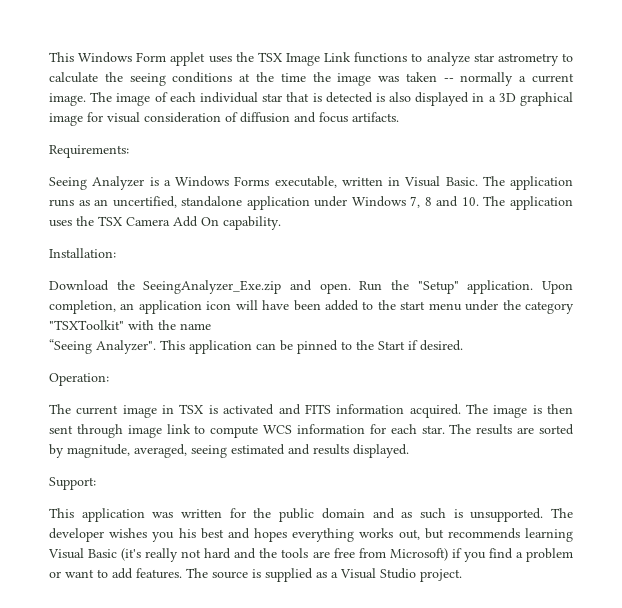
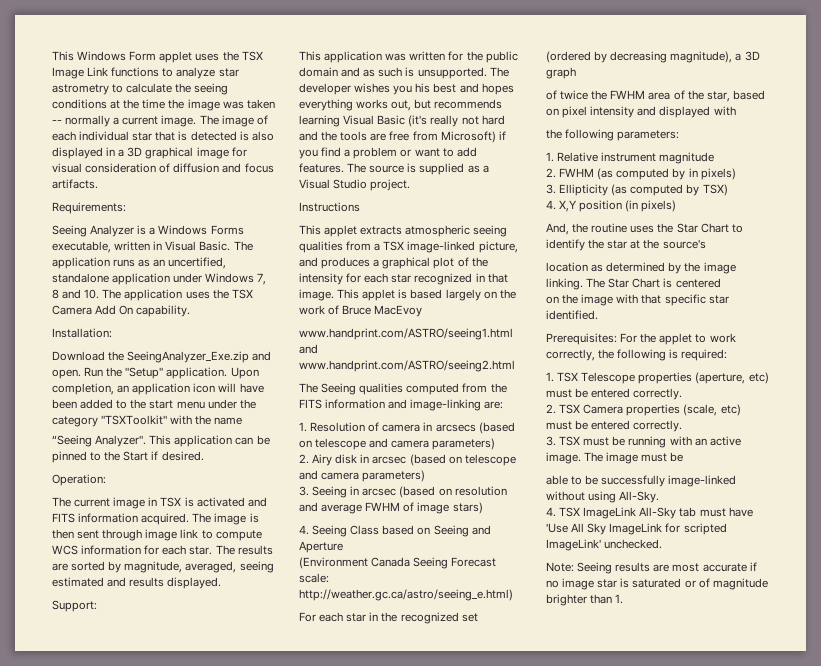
(462, 575) none -> [299,202,360,212] [299,225,508,237] [299,241,518,253] [299,257,488,269] [299,273,508,285] [299,289,516,301] [299,305,423,317] [299,328,513,340] [299,344,318,354] [299,360,515,372] [299,383,507,395] [299,399,504,411] [299,422,515,434] [299,438,496,450] [299,454,516,466] [299,470,426,482] [299,486,507,498] [299,502,483,514] [299,525,491,537] [299,541,343,553] [299,557,497,569] [299,573,329,583] [299,589,513,601] [299,612,478,624] [546,51,760,63] [546,67,576,79] [546,90,765,102] [546,106,736,118] [546,129,680,141] [546,152,715,164] [546,168,736,180] [546,184,728,196] [546,200,677,212] [546,223,743,235] [546,239,706,251] [546,262,736,274] [546,278,721,290] [546,294,729,306] [546,310,598,320] [546,333,736,345] [546,349,728,361] [546,372,769,384] [546,388,683,400] [546,404,741,416] [546,420,683,432] [546,436,741,448] [546,452,684,464] [546,475,737,487] [546,491,660,503] [546,507,753,519] [546,523,727,535] [546,539,663,551] [546,562,757,574] [546,578,768,590] [546,594,624,606] // Instructions // This applet extracts atmospheric seeing qualities from a TSX image-linked picture, and produces a graphical plot of the intensity for each star recognized in that image. This applet is based largely on the work of Bruce MacEvoy // www.handprint.com/ASTRO/seeing1.html and www.handprint.com/ASTRO/seeing2.html // The Seeing qualities computed from the FITS information and image-linking are: // 1. Resolution of camera in arcsecs (based on telescope and camera parameters) // 2. Airy disk in arcsec (based on telescope and camera parameters) // 3. Seeing in arcsec (based on resolution and average FWHM of image stars) // 4. Seeing Class based on Seeing and Aperture // (Environment Canada Seeing Forecast scale: http://weather.gc.ca/astro/seeing_e.html) // For each star in the recognized set (ordered by decreasing magnitude), a 3D graph // of twice the FWHM area of the star, based on pixel intensity and displayed with // the following parameters: // 1. Relative instrument magnitude // 2. FWHM (as computed by in pixels) // 3. Ellipticity (as computed by TSX) // 4. X,Y position (in pixels) // And, the routine uses the Star Chart to identify the star at the source's // location as determined by the image linking. The Star Chart is centered // on the image with that specific star identified. // Prerequisites: For the applet to work correctly, the following is required: // 1. TSX Telescope properties (aperture, etc) must be entered correctly. // 2. TSX Camera properties (scale, etc) must be entered correctly. // 3. TSX must be running with an active image. The image must be // able to be successfully image-linked without using All-Sky. // 4. TSX ImageLink All-Sky tab must have 'Use All Sky ImageLink for scripted ImageLink' unchecked. // Note: Seeing results are most accurate if no image star is saturated or of magnitude brighter than 1.

